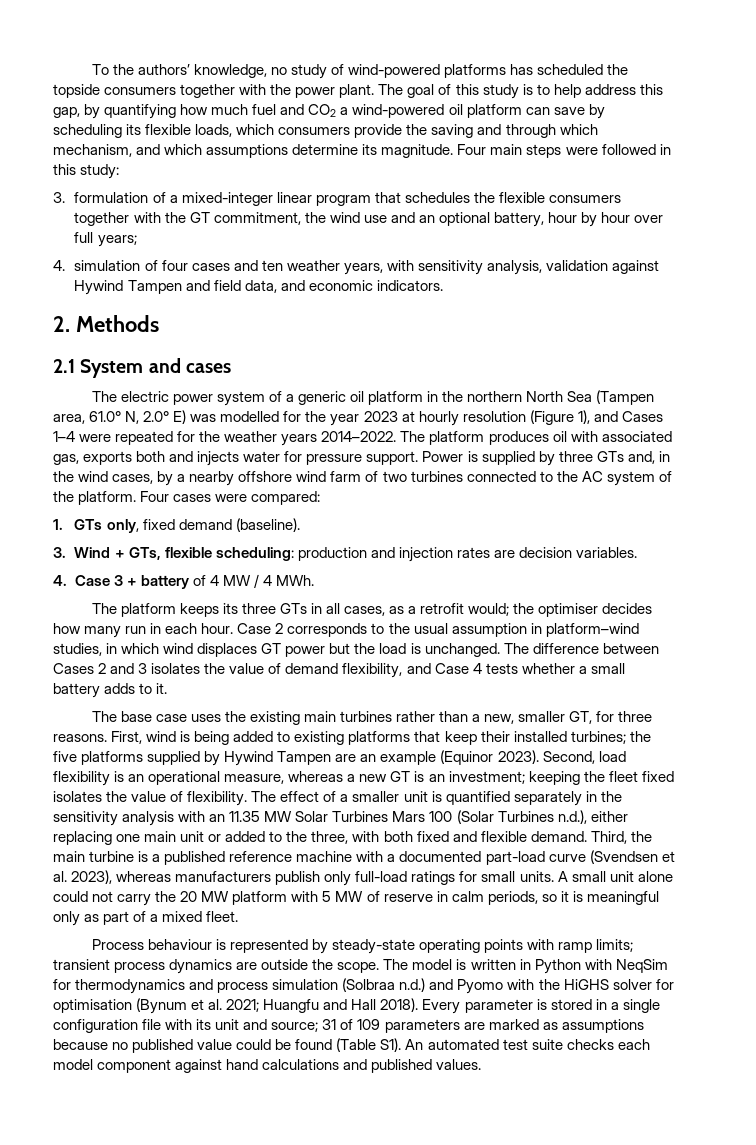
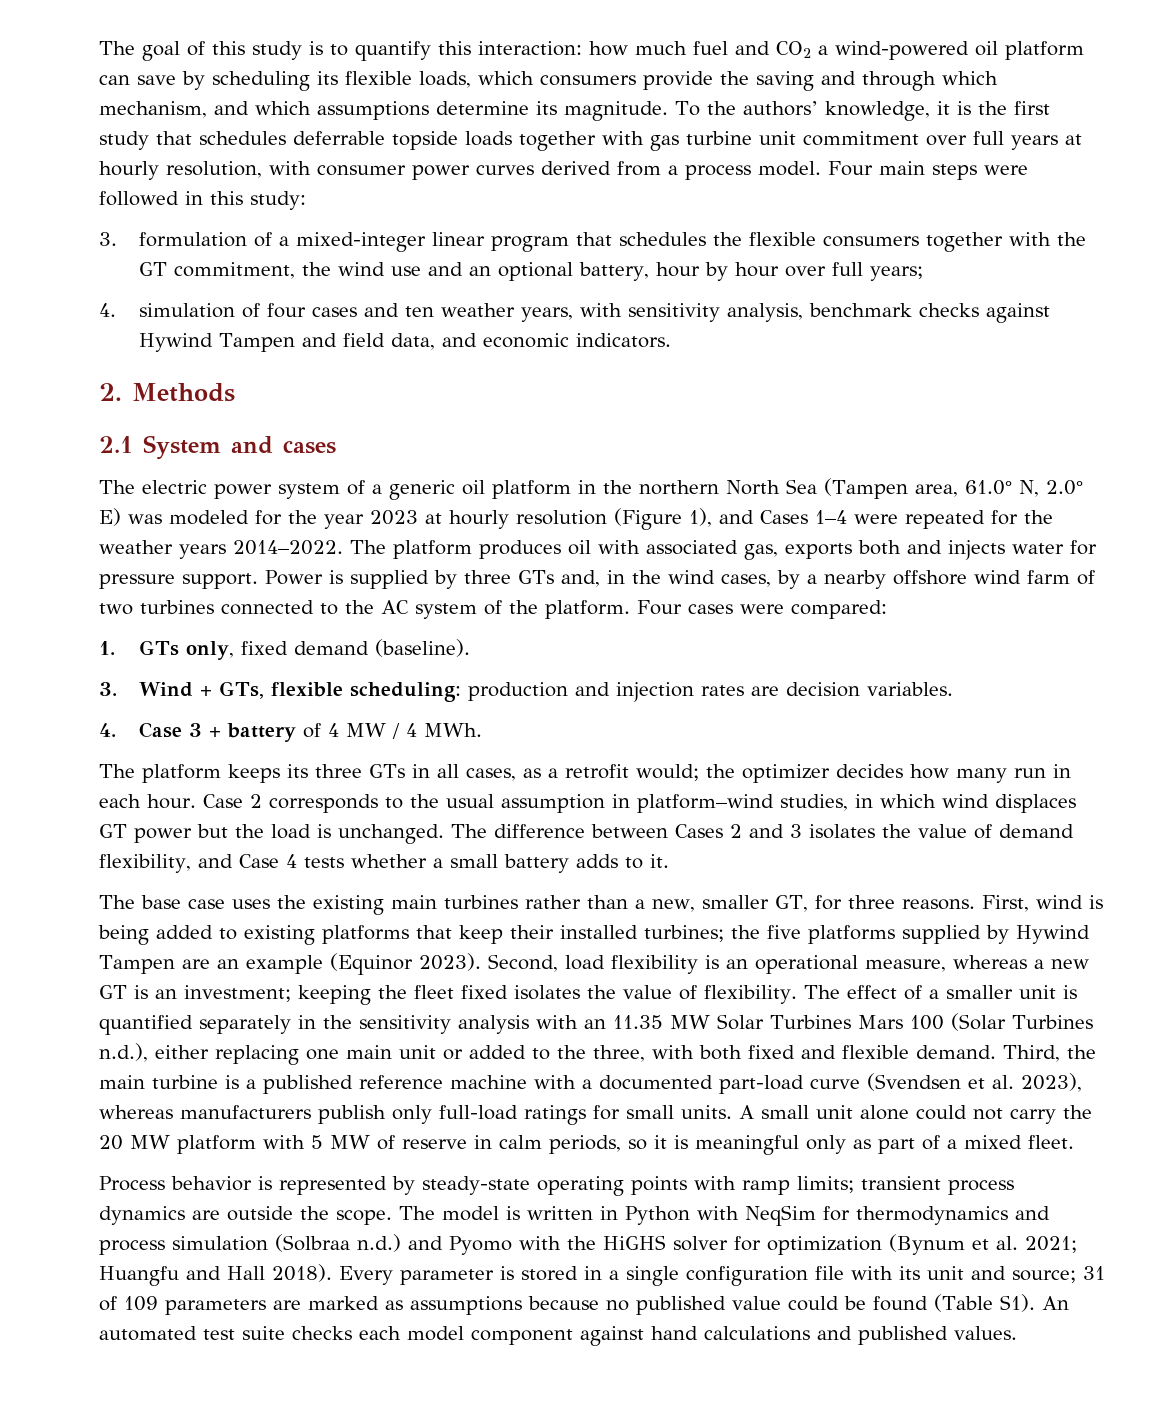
[91,64,629,79] [53,84,375,98] To the authors’ knowledge, no study of wind-powered platforms has scheduled the topside consumers together with the power plant. -> (99, 48) none
[553,84,663,98] [53,104,177,119] help address this gap, by quantifying -> [355,41,582,61] quantify this interaction:
(454, 151) none -> [675,101,1050,121] [99,131,1082,151] [99,161,821,180] To the authors’ knowledge, it is the first study that schedules deferrable topside loads together with gas turbine unit commitment over full years at hourly resolution, with consumer power curves derived from a process model.
[545,260,608,271] validation -> [809,303,980,317] benchmark checks
[220,411,280,422] modelled -> [169,510,249,525] modeled
[538,603,599,617] optimiser -> [741,764,830,783] optimizer
[147,939,212,950] behaviour -> [171,1176,252,1191] behavior
[53,999,132,1013] optimisation -> [767,1236,882,1255] optimization

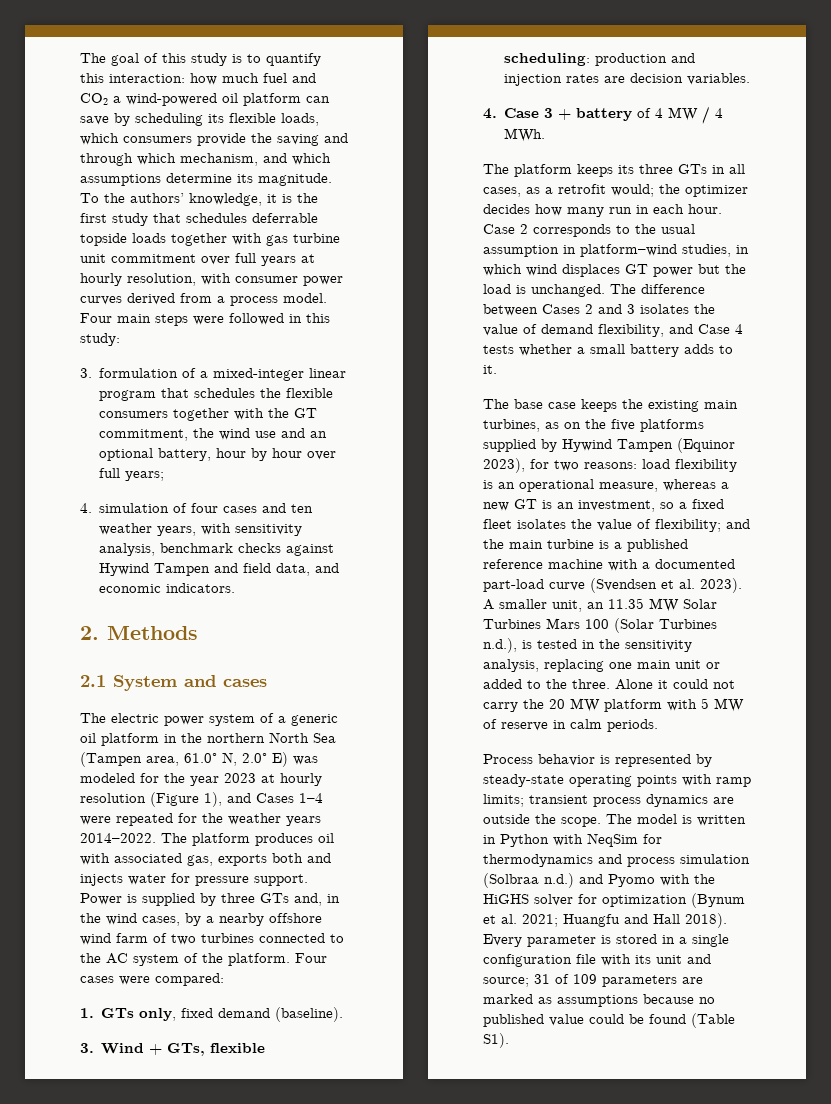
[232,899,270,909] uses -> [581,399,617,412] keeps
[444,895,1103,912] [98,925,724,945] turbines rather than a new, smaller GT, for three reasons. First, wind is being added to existing platforms that keep their installed turbines; -> [483,419,581,432] turbines, as on
[181,953,558,975] are an example (Equinor 2023). Second, -> [677,438,735,453] [483,458,637,473] (Equinor 2023), for two reasons:
[184,985,1077,1005] [99,1013,1093,1035] [99,1043,1060,1065] investment; keeping the fleet fixed isolates the value of flexibility. The effect of a smaller unit is quantified separately in the sensitivity analysis with an 11.35 MW Solar Turbines Mars 100 (Solar Turbines n.d.), either replacing one main unit or added to the three, with both fixed and flexible demand. Third, -> [578,499,724,512] [483,519,750,532] investment, so a fixed fleet isolates the value of flexibility; and
[1021,1073,1082,1092] [99,1105,909,1125] 2023), whereas manufacturers publish only full-load ratings for small units. A small unit alone -> [700,578,742,593] [483,598,717,612] [483,618,717,633] [483,638,692,653] [483,659,720,672] [483,679,668,690] 2023). A smaller unit, an 11.35 MW Solar Turbines Mars 100 (Solar Turbines n.d.), is tested in the sensitivity analysis, replacing one main unit or added to the three. Alone it
[549,1135,1074,1155] periods, so it is meaningful only as part of a mixed fleet. -> [607,719,658,732] periods.
[1041,1296,1069,1310] [99,1326,1017,1346] An automated test suite checks each model component against hand calculations and published values. -> (509, 1040) none

